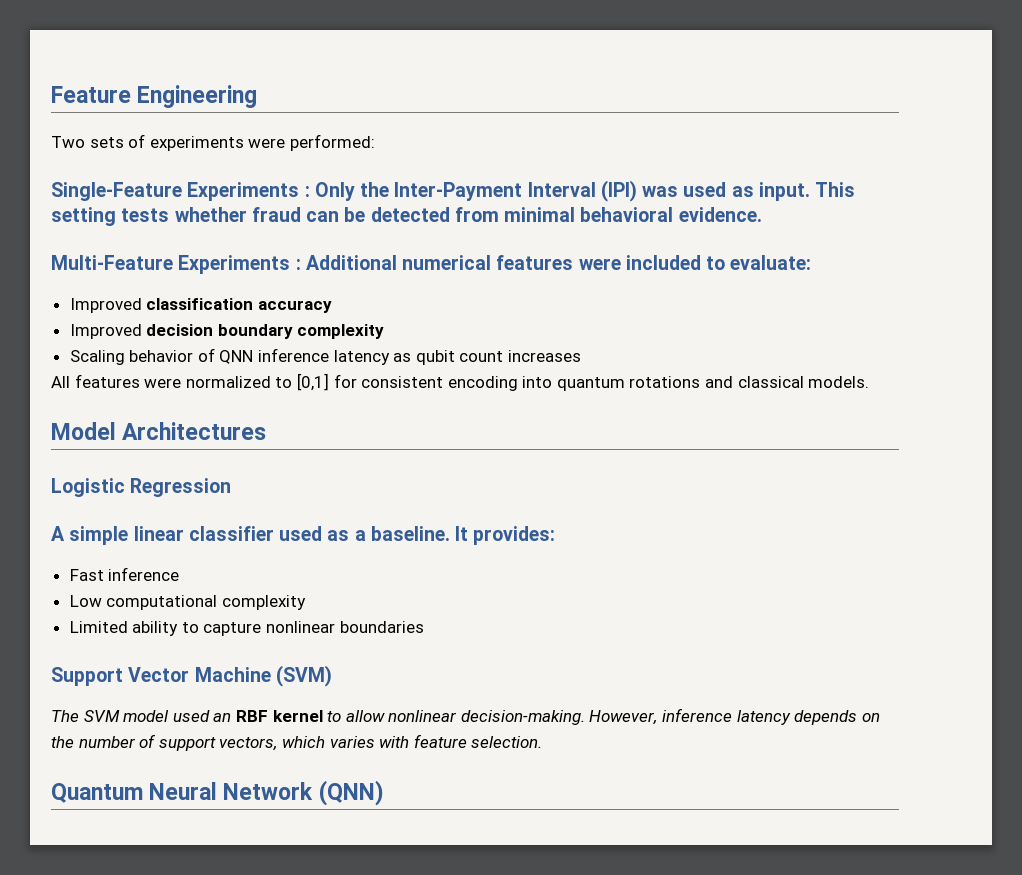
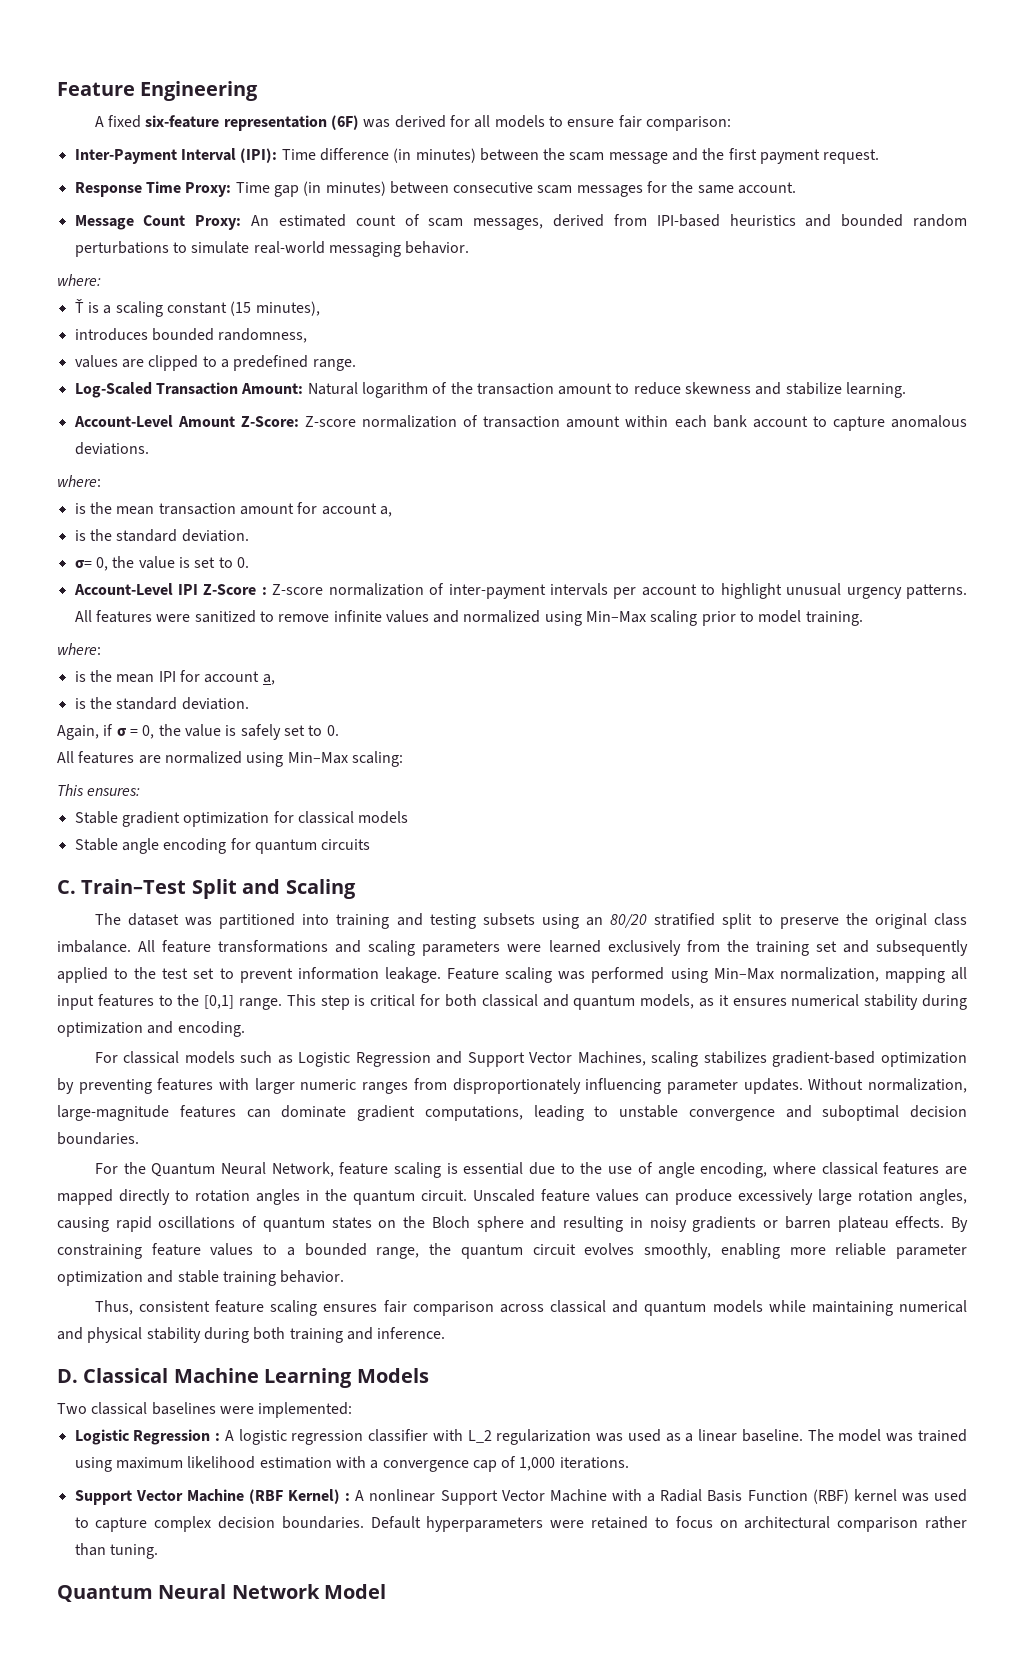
[51,134,375,151] [51,180,856,202] [51,207,762,226] [51,255,812,274] [69,298,332,313] [69,324,385,339] [69,348,582,365] [51,373,870,391] [51,422,267,440] [51,478,232,497] [51,526,556,545] [69,567,180,581] [69,595,306,610] [69,621,424,636] [51,665,332,687] [51,708,880,725] [51,734,543,751] Two sets of experiments were performed: // Single-Feature Experiments : Only the Inter-Payment Interval (IPI) was used as input. This setting tests whether fraud can be detected from minimal behavioral evidence. // Multi-Feature Experiments : Additional numerical features were included to evaluate: // Improved classification accuracy // Improved decision boundary complexity // Scaling behavior of QNN inference latency as qubit count increases // All features were normalized to [0,1] for consistent encoding into quantum rotations and classical models. // Model Architectures // Logistic Regression // A simple linear classifier used as a baseline. It provides: // Fast inference // Low computational complexity // Limited ability to capture nonlinear boundaries // Support Vector Machine (SVM) // The SVM model used an RBF kernel to allow nonlinear decision-making. However, inference latency depends on the number of support vectors, which varies with feature selection. -> [94,115,731,131] [74,148,880,164] [74,181,797,197] [74,214,968,230] [74,241,470,257] [57,274,101,286] [74,299,320,317] [74,328,308,343] [74,355,356,371] [74,382,907,398] [73,415,968,431] [74,442,149,455] [57,475,101,487] [74,502,392,517] [74,529,249,542] [74,556,249,571] [73,583,967,599] [74,610,863,626] [57,643,101,655] [74,670,275,685] [74,697,249,710] [57,724,339,740] [57,751,403,767] [57,784,141,796] [74,811,409,827] [74,838,371,854] [57,879,356,899] [94,913,968,929] [57,940,969,956] [57,967,968,983] [57,994,968,1010] [57,1021,245,1037] [94,1051,968,1067] [57,1078,968,1094] [57,1105,967,1121] [57,1132,139,1145] [94,1162,967,1178] [57,1189,967,1205] [57,1216,968,1232] [57,1243,968,1259] [57,1270,345,1286] [94,1300,967,1316] [57,1327,446,1343] [57,1368,429,1388] [57,1402,353,1418] [74,1429,967,1445] [74,1456,629,1472] [74,1489,967,1505] [74,1516,967,1532] [74,1543,158,1559] A fixed six-feature representation (6F) was derived for all models to ensure fair comparison: // Inter-Payment Interval (IPI): Time difference (in minutes) between the scam message and the first payment request. // Response Time Proxy: Time gap (in minutes) between consecutive scam messages for the same account. // Message Count Proxy: An estimated count of scam messages, derived from IPI-based heuristics and bounded random perturbations to simulate real-world messaging behavior. // where: // Ť is a scaling constant (15 minutes), // introduces bounded randomness, // values are clipped to a predefined range. // Log-Scaled Transaction Amount: Natural logarithm of the transaction amount to reduce skewness and stabilize learning. // Account-Level Amount Z-Score: Z-score normalization of transaction amount within each bank account to capture anomalous deviations. // where: // is the mean transaction amount for account a, // is the standard deviation. // σ= 0, the value is set to 0. // Account-Level IPI Z-Score : Z-score normalization of inter-payment intervals per account to highlight unusual urgency patterns. All features were sanitized to remove infinite values and normalized using Min–Max scaling prior to model training. // where: // is the mean IPI for account a, // is the standard deviation. // Again, if σ = 0, the value is safely set to 0. // All features are normalized using Min–Max scaling: // This ensures: // Stable gradient optimization for classical models // Stable angle encoding for quantum circuits // C. Train–Test Split and Scaling // The dataset was partitioned into training and testing subsets using an 80/20 stratified split to preserve the original class imbalance. All feature transformations and scaling parameters were learned exclusively from the training set and subsequently applied to the test set to prevent information leakage. Feature scaling was performed using Min–Max normalization, mapping all input features to the [0,1] range. This step is critical for both classical and quantum models, as it ensures numerical stability during optimization and encoding. // For classical models such as Logistic Regression and Support Vector Machines, scaling stabilizes gradient-based optimization by preventing features with larger numeric ranges from disproportionately influencing parameter updates. Without normalization, large-magnitude features can dominate gradient computations, leading to unstable convergence and suboptimal decision boundaries. // For the Quantum Neural Network, feature scaling is essential due to the use of angle encoding, where classical features are mapped directly to rotation angles in the quantum circuit. Unscaled feature values can produce excessively large rotation angles, causing rapid oscillations of quantum states on the Bloch sphere and resulting in noisy gradients or barren plateau effects. By constraining feature values to a bounded range, the quantum circuit evolves smoothly, enabling more reliable parameter optimization and stable training behavior. // Thus, consistent feature scaling ensures fair comparison across classical and quantum models while maintaining numerical and physical stability during both training and inference. // D. Classical Machine Learning Models // Two classical baselines were implemented: // Logistic Regression : A logistic regression classifier with L_2 regularization was used as a linear baseline. The model was trained using maximum likelihood estimation with a convergence cap of 1,000 iterations. // Support Vector Machine (RBF Kernel) : A nonlinear Support Vector Machine with a Radial Basis Function (RBF) kernel was used to capture complex decision boundaries. Default hyperparameters were retained to focus on architectural comparison rather than tuning.
[318,780,384,806] (QNN) -> [324,1584,387,1599] Model

